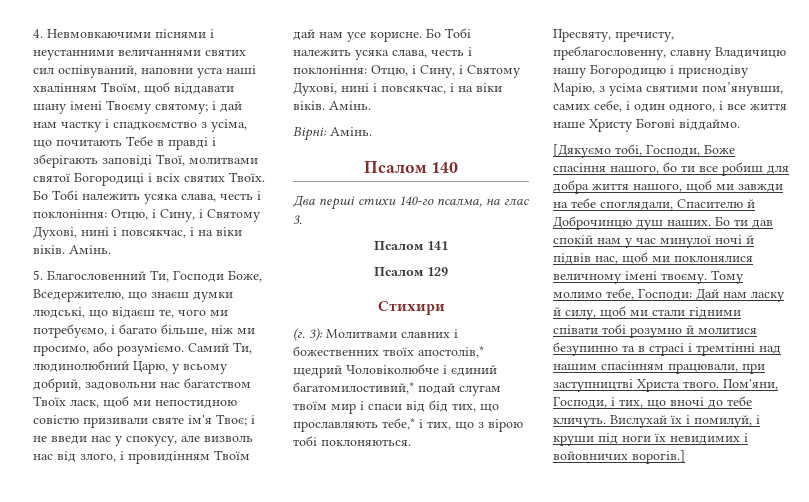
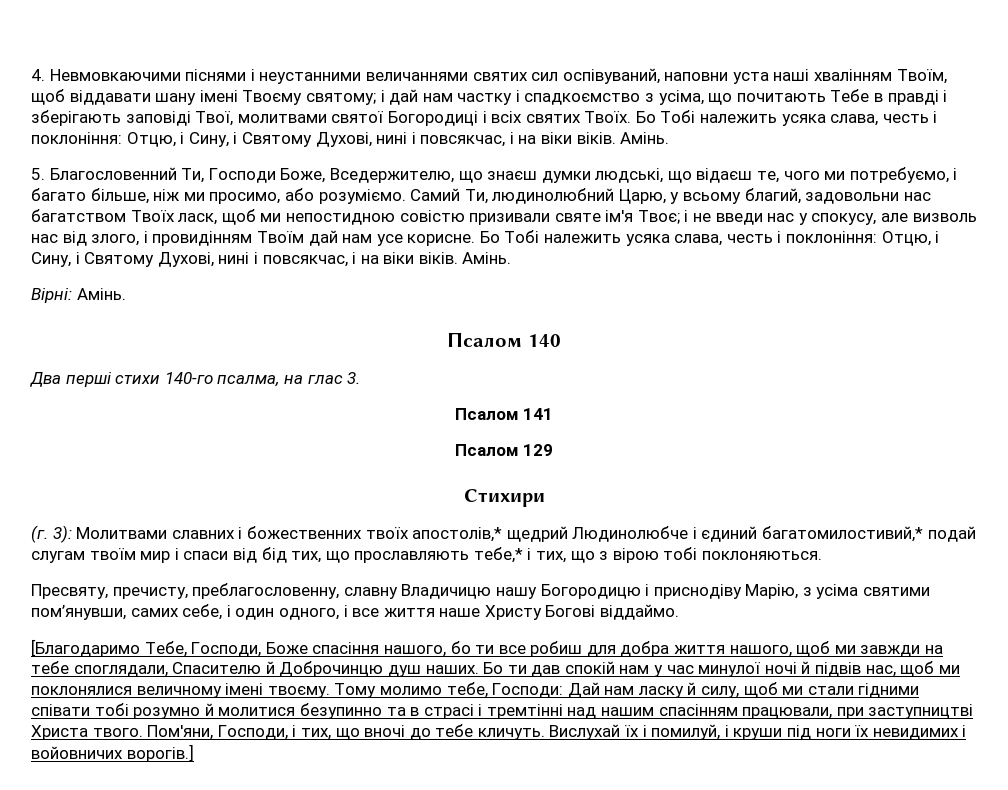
[33,378,81,392] добрий, -> [744,188,801,204] благий,
[346,364,439,374] Чоловіколюбче -> [572,526,689,542] Людинолюбче
[553,144,642,158] [Дякуємо тобі, -> [31,639,187,657] [Благодаримо Тебе,

